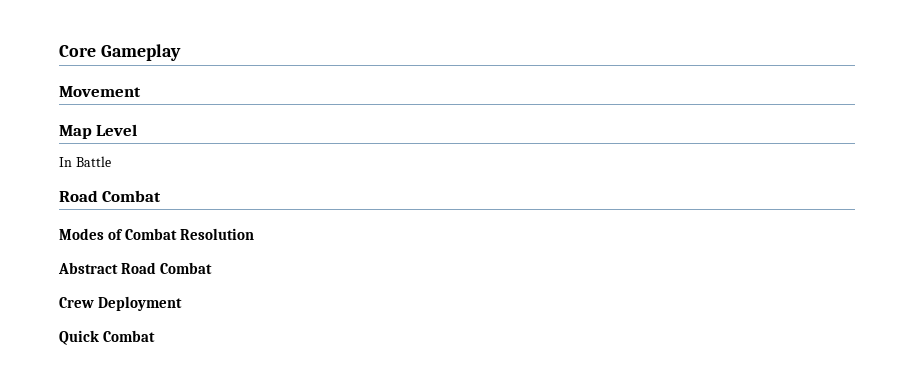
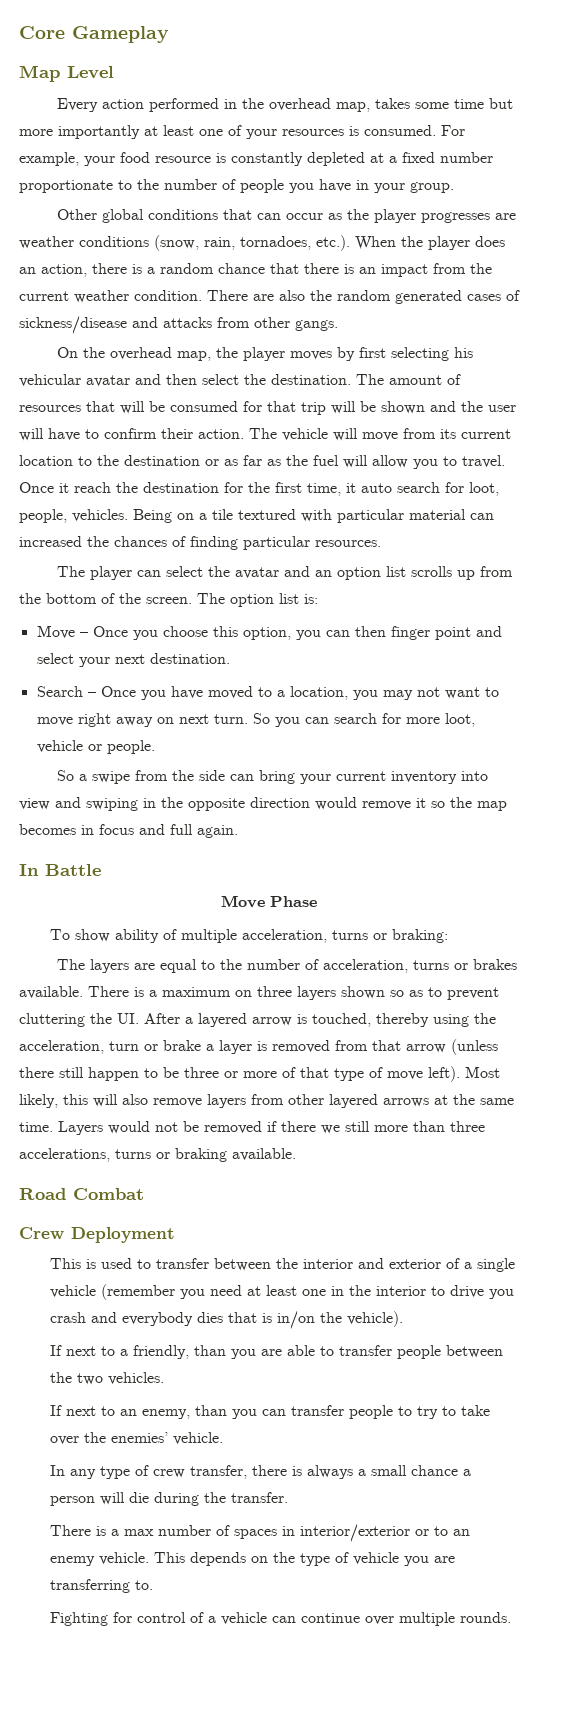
[59,86,141,97] // Movement -> (169, 34) none
[59,156,111,167] [59,190,162,202] [59,228,255,240] [58,262,213,274] [59,296,183,311] [59,330,156,345] In Battle // Road Combat // Modes of Combat Resolution // Abstract Road Combat // Crew Deployment // Quick Combat -> [57,98,514,112] [19,125,465,139] [19,152,493,166] [19,179,454,193] [57,209,517,223] [19,235,505,251] [19,263,492,277] [19,290,520,304] [19,316,338,334] [57,347,474,361] [19,374,461,387] [19,401,516,415] [19,428,511,441] [19,455,505,469] [19,482,499,496] [19,509,494,523] [19,536,381,550] [57,566,514,580] [19,593,318,607] [36,625,502,640] [36,653,230,667] [36,686,499,700] [36,713,475,727] [36,740,155,754] [57,770,489,784] [19,797,507,811] [19,824,238,838] [19,864,101,876] [221,895,317,908] [50,929,449,943] [57,959,518,973] [19,986,499,1000] [19,1013,496,1027] [19,1039,498,1055] [19,1066,500,1082] [19,1094,514,1108] [19,1121,485,1135] [19,1148,296,1162] [19,1188,144,1200] [19,1227,175,1243] [50,1258,516,1272] [50,1284,515,1300] [50,1311,404,1329] [50,1345,504,1359] [50,1372,165,1385] [50,1405,491,1419] [50,1432,224,1445] [50,1465,472,1479] [50,1492,289,1506] [50,1524,471,1542] [50,1552,456,1566] [50,1579,154,1593] [50,1612,512,1626] Every action performed in the overhead map, takes some time but more importantly at least one of your resources is consumed. For example, your food resource is constantly depleted at a fixed number proportionate to the number of people you have in your group. // Other global conditions that can occur as the player progresses are weather conditions (snow, rain, tornadoes, etc.). When the player does an action, there is a random chance that there is an impact from the current weather condition. There are also the random generated cases of sickness/disease and attacks from other gangs. // On the overhead map, the player moves by first selecting his vehicular avatar and then select the destination. The amount of resources that will be consumed for that trip will be shown and the user will have to confirm their action. The vehicle will move from its current location to the destination or as far as the fuel will allow you to travel. Once it reach the destination for the first time, it auto search for loot, people, vehicles. Being on a tile textured with particular material can increased the chances of finding particular resources. // The player can select the avatar and an option list scrolls up from the bottom of the screen. The option list is: // Move – Once you choose this option, you can then finger point and select your next destination. // Search – Once you have moved to a location, you may not want to move right away on next turn. So you can search for more loot, vehicle or people. // So a swipe from the side can bring your current inventory into view and swiping in the opposite direction would remove it so the map becomes in focus and full again. // In Battle // Move Phase // To show ability of multiple acceleration, turns or braking: // The layers are equal to the number of acceleration, turns or brakes available. There is a maximum on three layers shown so as to prevent cluttering the UI. After a layered arrow is touched, thereby using the acceleration, turn or brake a layer is removed from that arrow (unless there still happen to be three or more of that type of move left). Most likely, this will also remove layers from other layered arrows at the same time. Layers would not be removed if there we still more than three accelerations, turns or braking available. // Road Combat // Crew Deployment // This is used to transfer between the interior and exterior of a single vehicle (remember you need at least one in the interior to drive you crash and everybody dies that is in/on the vehicle). // If next to a friendly, than you are able to transfer people between the two vehicles. // If next to an enemy, than you can transfer people to try to take over the enemies’ vehicle. // In any type of crew transfer, there is always a small chance a person will die during the transfer. // There is a max number of spaces in interior/exterior or to an enemy vehicle. This depends on the type of vehicle you are transferring to. // Fighting for control of a vehicle can continue over multiple rounds.

